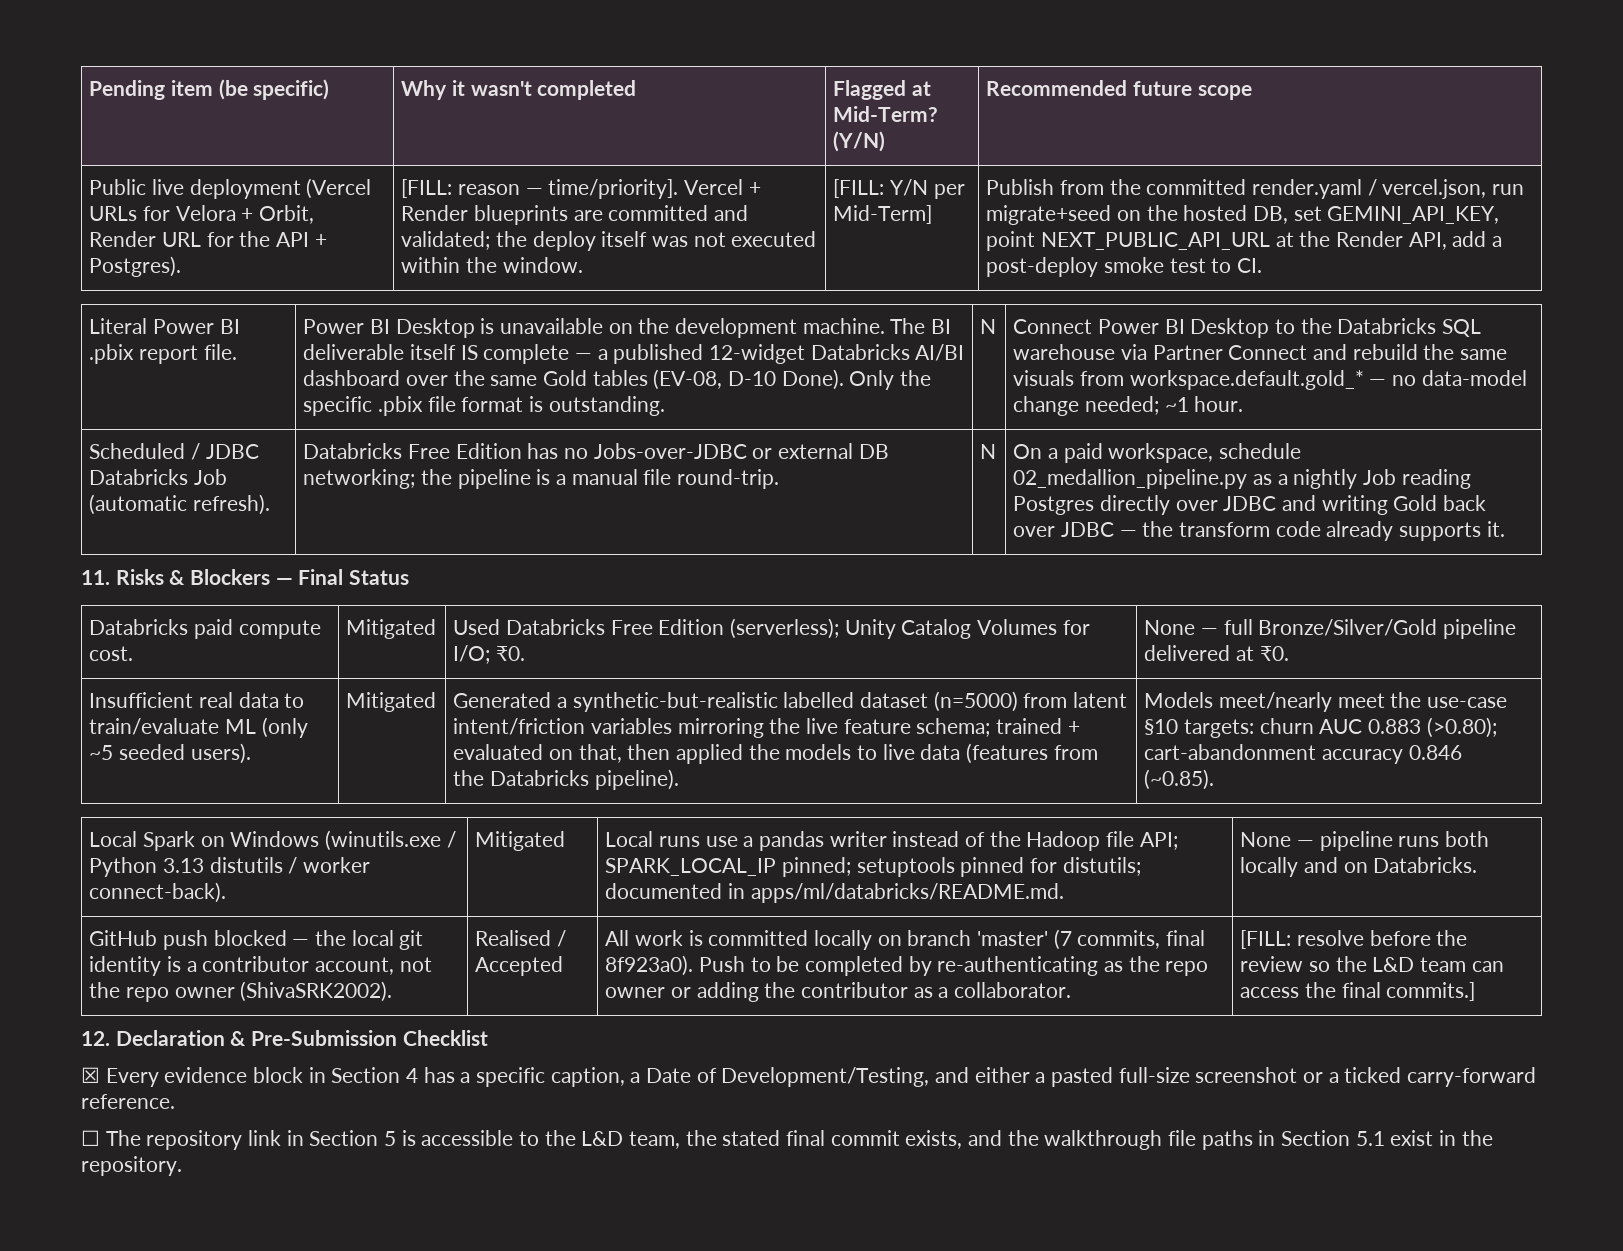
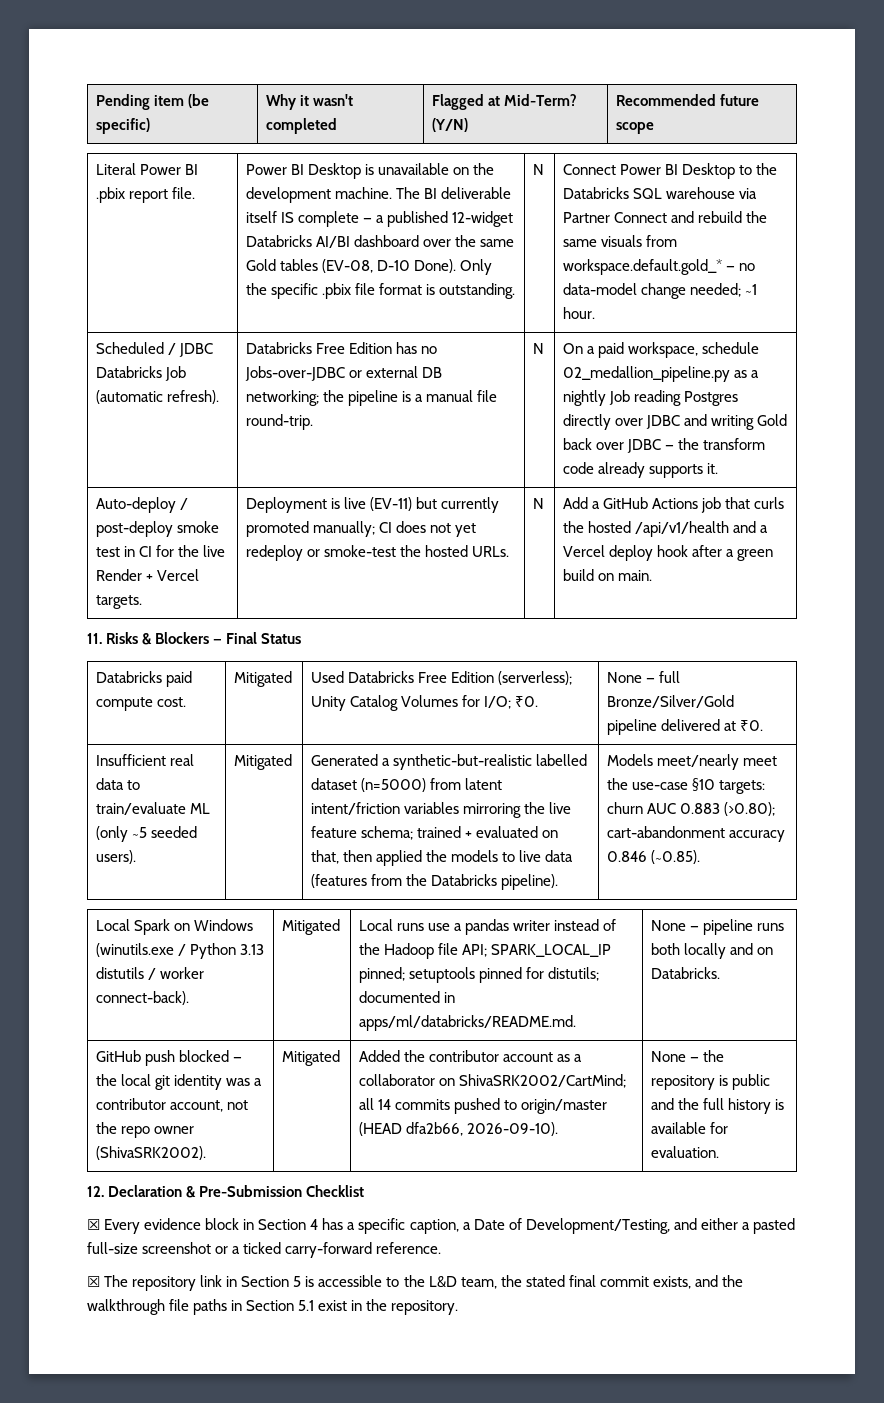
[89,178,372,199] [89,205,315,224] [89,231,327,247] [89,256,182,277] [401,179,761,199] [401,205,749,225] [401,231,817,251] [401,257,583,273] [833,179,965,199] [833,205,933,224] [986,179,1525,199] [986,205,1500,225] [986,231,1503,251] [986,257,1263,277] // Public live deployment (Vercel URLs for Velora + Orbit, Render URL for the API + Postgres). | [FILL: reason — time/priority]. Vercel + Render blueprints are committed and validated; the deploy itself was not executed within the window. | [FILL: Y/N per Mid-Term] | Publish from the committed render.yaml / vercel.json, run migrate+seed on the hosted DB, set GEMINI_API_KEY, point NEXT_PUBLIC_API_URL at the Render API, add a post-deploy smoke test to CI. -> (655, 128) none
(1505, 529) none -> [96,497,189,513] [96,521,220,537] [96,545,226,557] [96,569,200,581] [96,595,143,609] [246,497,500,513] [246,521,477,537] [246,545,510,561] [533,498,545,509] [563,497,785,513] [563,521,769,537] [563,545,774,561] [563,569,653,581] // Auto-deploy / post-deploy smoke test in CI for the live Render + Vercel targets. | Deployment is live (EV-11) but currently promoted manually; CI does not yet redeploy or smoke-test the hosted URLs. | N | Add a GitHub Actions job that curls the hosted /api/v1/health and a Vercel deploy hook after a green build on main.
[167,956,182,972] is -> [226,1078,251,1086] was
[475,930,567,947] [475,956,564,976] [605,929,1206,950] [605,955,1209,976] [605,982,759,1002] Realised / Accepted | All work is committed locally on branch 'master' (7 commits, final 8f923a0). Push to be completed by re-authenticating as the repo owner or adding -> [282,1050,341,1066] [359,1050,401,1062] Mitigated | Added
[913,982,1072,998] [1240,930,1468,949] [1240,956,1504,972] [1240,982,1476,1001] as a collaborator. | [FILL: resolve before the review so the L&D team can access the final commits.] -> [503,1052,583,1062] [359,1074,627,1088] [359,1098,608,1114] [359,1122,559,1136] [651,1050,725,1062] [651,1074,771,1090] [651,1098,785,1114] [651,1122,729,1134] [651,1146,720,1158] account as a collaborator on ShivaSRK2002/CartMind; all 14 commits pushed to origin/master (HEAD dfa2b66, 2026-09-10). | None — the repository is public and the full history is available for evaluation.
[81,1130,100,1146] ☐ -> [87,1276,100,1287] ☒

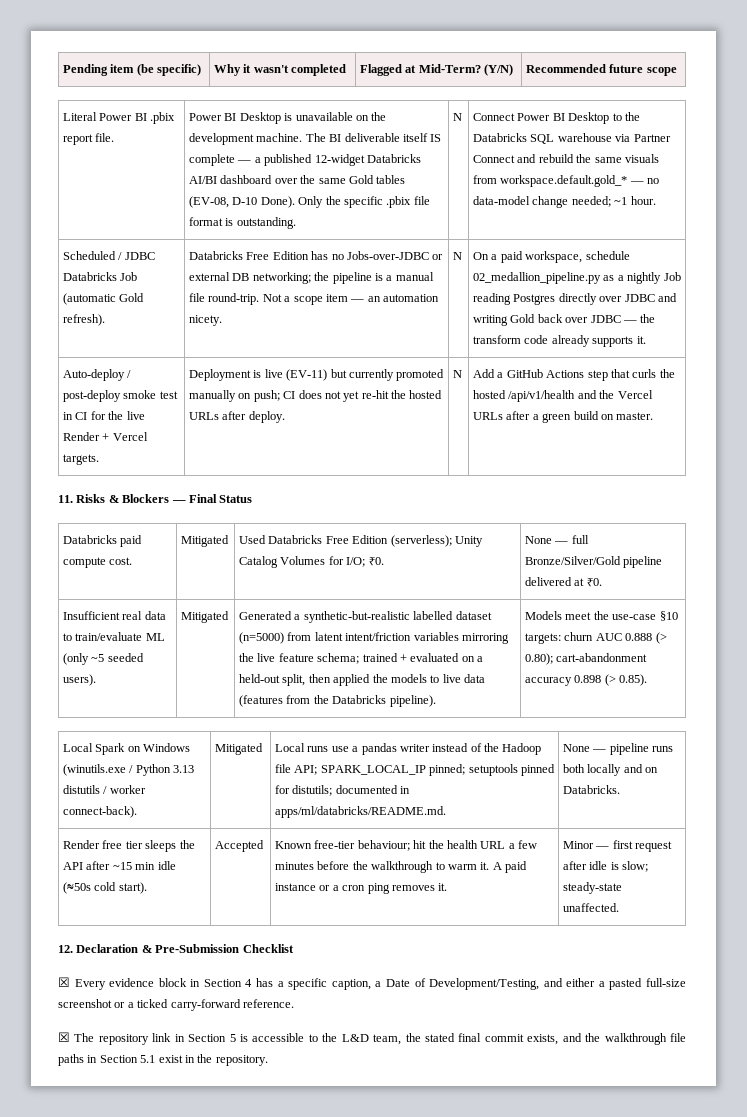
(164, 397) none -> [119,293,145,302] Gold
(314, 422) none -> [262,294,440,305] [189,315,223,326] Not a scope item — an automation nicety.
[313,521,376,537] manually; -> [189,390,280,402] manually on push;
[246,545,510,561] redeploy or smoke-test the hosted URLs. -> [361,390,443,399] [189,411,285,423] re-hit the hosted URLs after deploy.
[701,497,722,513] job -> [587,370,608,381] step
[760,525,769,533] [563,545,689,561] a Vercel deploy hook -> [599,390,653,399] [473,412,504,420] the Vercel URLs
[618,570,653,581] main. -> [616,412,654,420] master.
[311,850,340,864] that, -> [477,656,484,662] [239,674,306,686] a held-out split,
[657,754,740,770] meet/nearly -> (563, 615) none
[680,802,776,816] [607,826,786,842] [607,850,701,864] 0.883 (>0.80); cart-abandonment accuracy 0.846 (~0.85). -> [625,632,667,644] [525,653,648,665] [525,674,648,686] 0.888 (> 0.80); cart-abandonment accuracy 0.898 (> 0.85).
[96,1050,243,1066] [96,1074,263,1090] [96,1098,249,1112] [96,1122,195,1138] [96,1146,207,1160] [282,1050,341,1066] [359,1050,583,1062] [359,1074,627,1088] [359,1098,608,1114] [359,1122,559,1136] [651,1050,725,1062] [651,1074,771,1090] [651,1098,785,1114] [651,1122,729,1134] [651,1146,720,1158] GitHub push blocked — the local git identity was a contributor account, not the repo owner (ShivaSRK2002). | Mitigated | Added the contributor account as a collaborator on ShivaSRK2002/CartMind; all 14 commits pushed to origin/master (HEAD dfa2b66, 2026-09-10). | None — the repository is public and the full history is available for evaluation. -> [63,840,195,852] [63,861,176,870] [63,882,147,894] [215,840,265,852] [275,840,538,851] [275,861,528,873] [275,883,448,894] [563,840,673,852] [563,861,649,872] [563,882,623,894] [563,903,620,912] Render free tier sleeps the API after ~15 min idle (≈50s cold start). | Accepted | Known free-tier behaviour; hit the health URL a few minutes before the walkthrough to warm it. A paid instance or a cron ping removes it. | Minor — first request after idle is slow; steady-state unaffected.

